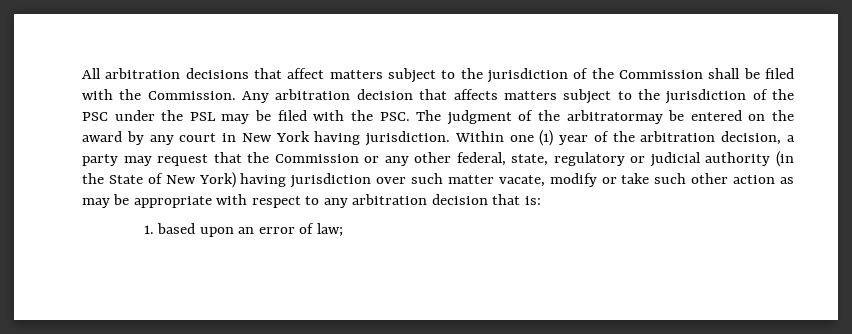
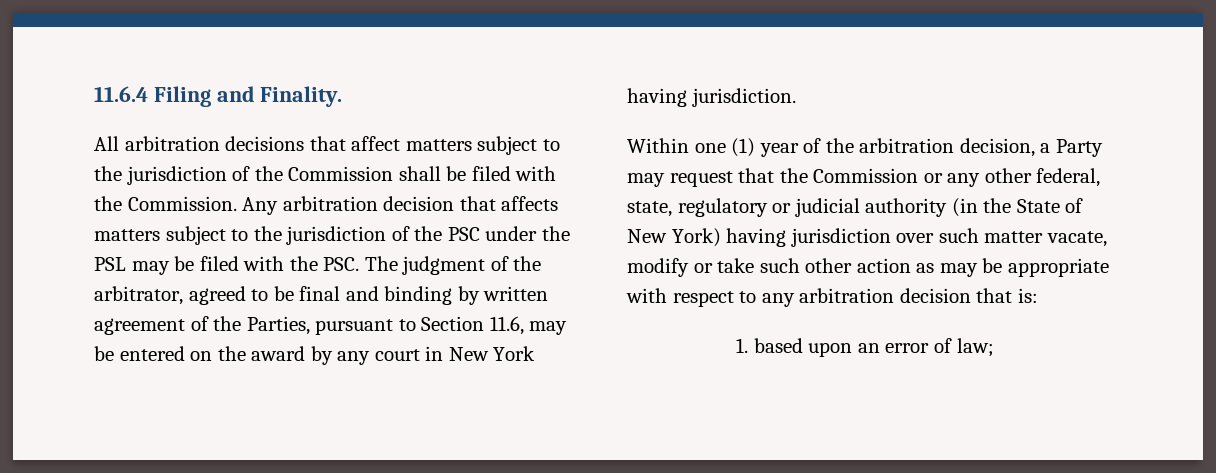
(82, 73) none -> [94,86,343,107] 11.6.4 Filing and Finality. //
[566,110,663,124] arbitratormay -> [94,286,549,305] [94,316,568,335] arbitrator, agreed to be final and binding by written agreement of the Parties, pursuant to Section 11.6, may
(451, 138) none -> (796, 97) //
[82,154,118,166] party -> [1055,139,1103,157] Party

